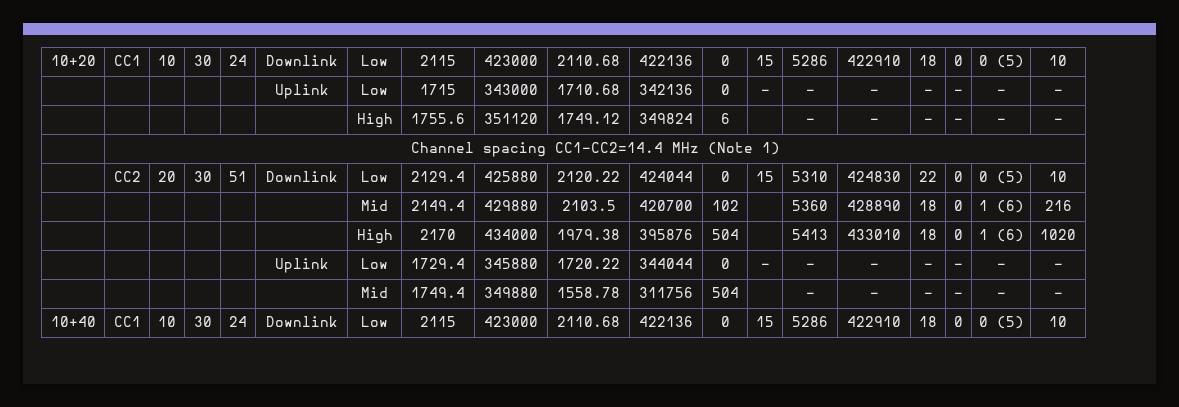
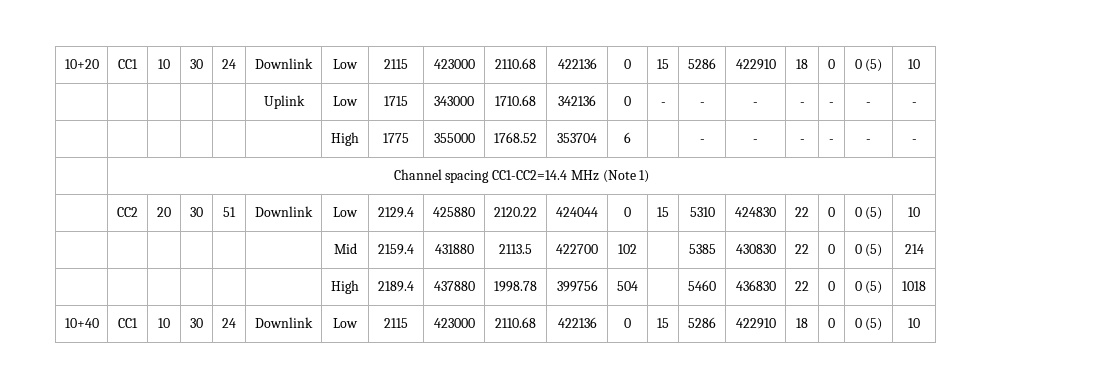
[411,113,465,124] [484,113,538,124] [557,113,620,124] [639,113,693,124] 1755.6 | 351120 | 1749.12 | 349824 -> [383,133,409,143] [433,133,475,143] [494,132,537,143] [557,133,597,143] 1775 | 355000 | 1768.52 | 353704
[411,200,465,211] [484,200,538,211] [561,200,616,211] [639,200,693,211] [711,200,739,211] [792,200,828,211] [847,200,901,211] [919,200,937,211] [954,200,963,211] [978,200,1024,213] [1044,200,1072,211] [356,229,393,244] [420,229,456,240] [484,229,538,240] [557,229,620,240] [639,229,693,240] [711,229,739,240] [792,229,828,240] [847,229,901,240] [919,229,937,240] [954,229,963,240] [978,229,1024,242] [1040,229,1076,240] [274,258,329,273] [361,258,388,269] [411,258,465,269] [484,258,538,269] [557,258,620,269] [639,258,693,269] [720,258,730,269] [760,263,770,269] [805,263,815,269] [869,263,879,269] [923,263,933,269] [954,263,963,269] [996,263,1006,269] [1053,263,1063,269] [361,287,388,298] [411,287,465,298] [484,287,538,298] [557,287,620,298] [639,287,693,298] [711,287,739,298] [805,292,815,298] [869,292,879,298] [923,292,933,298] [954,292,963,298] [996,292,1006,298] [1053,292,1063,298] 2149.4 | 429880 | 2103.5 | 420700 | 102 | | 5360 | 428890 | 18 | 0 | 1 (6) | 216 // | | | | | | High | 2170 | 434000 | 1979.38 | 395876 | 504 | | 5413 | 433010 | 18 | 0 | 1 (6) | 1020 // | | | | | Uplink | Low | 1729.4 | 345880 | 1720.22 | 344044 | 0 | - | - | - | - | - | - | - // | | | | | | Mid | 1749.4 | 349880 | 1558.78 | 311756 | 504 | | - | - | - | - | - | - -> [378,244,414,255] [434,244,474,254] [499,244,532,254] [556,244,598,254] [618,244,637,254] [688,244,716,254] [735,244,776,254] [795,244,809,254] [828,244,835,254] [854,244,883,257] [904,244,924,254] [331,280,359,294] [378,281,414,292] [433,281,475,291] [494,281,537,292] [556,280,598,292] [617,281,638,291] [688,280,716,291] [735,280,776,291] [795,281,809,291] [828,281,835,291] [854,281,883,294] [902,281,926,291] 2159.4 | 431880 | 2113.5 | 422700 | 102 | | 5385 | 430830 | 22 | 0 | 0 (5) | 214 // | | | | | | High | 2189.4 | 437880 | 1998.78 | 399756 | 504 | | 5460 | 436830 | 22 | 0 | 0 (5) | 1018

